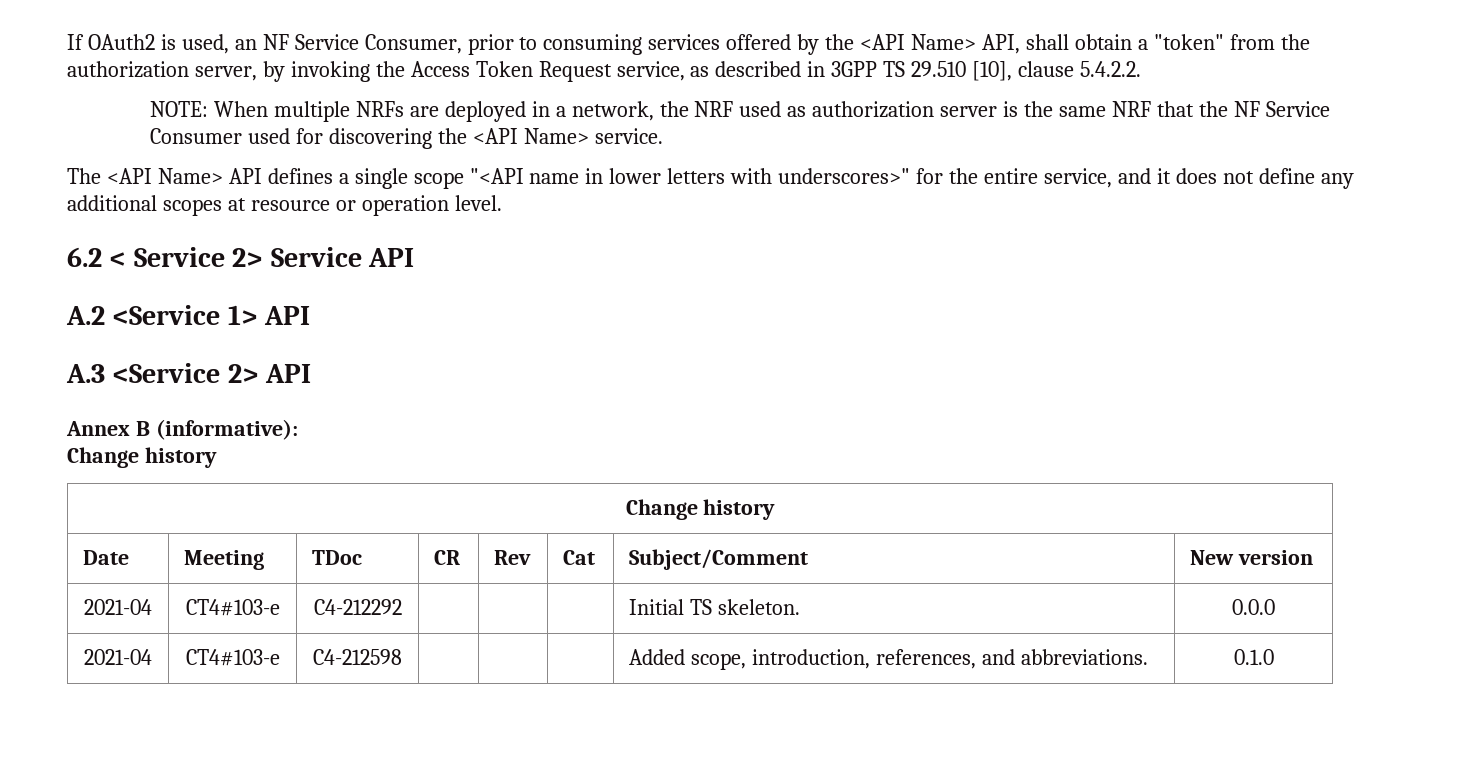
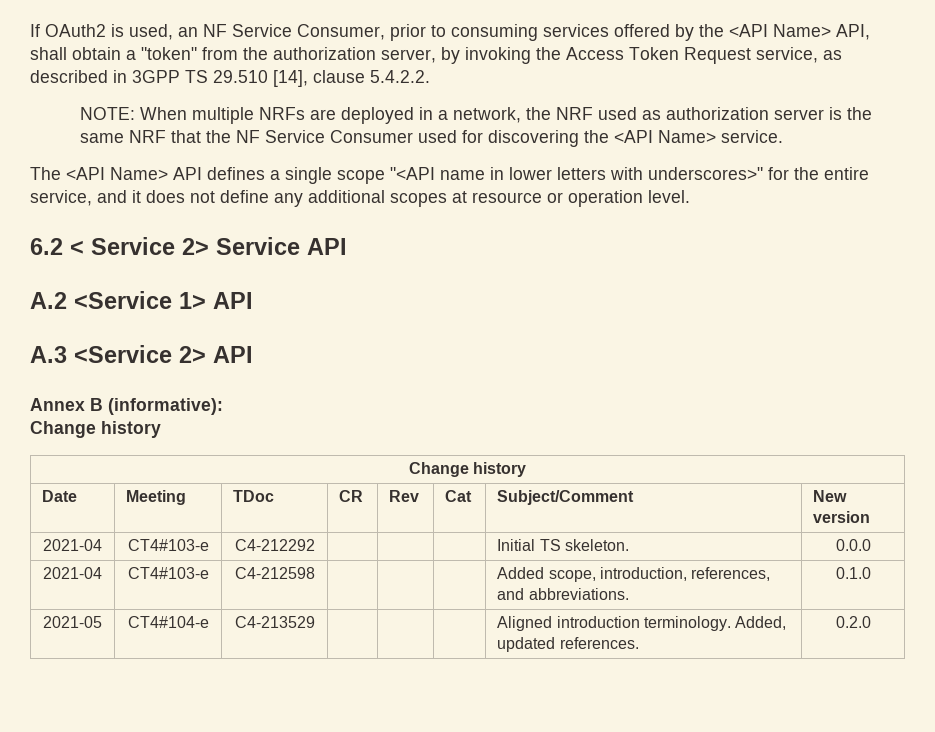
[972,61,1013,81] [10], -> [273,70,308,87] [14],
(1274, 657) none -> [43,616,102,628] [127,616,209,628] [234,616,315,628] [497,616,787,631] [497,637,639,652] [835,616,871,628] // 2021-05 | CT4#104-e | C4-213529 | | | | Aligned introduction terminology. Added, updated references. | 0.2.0

